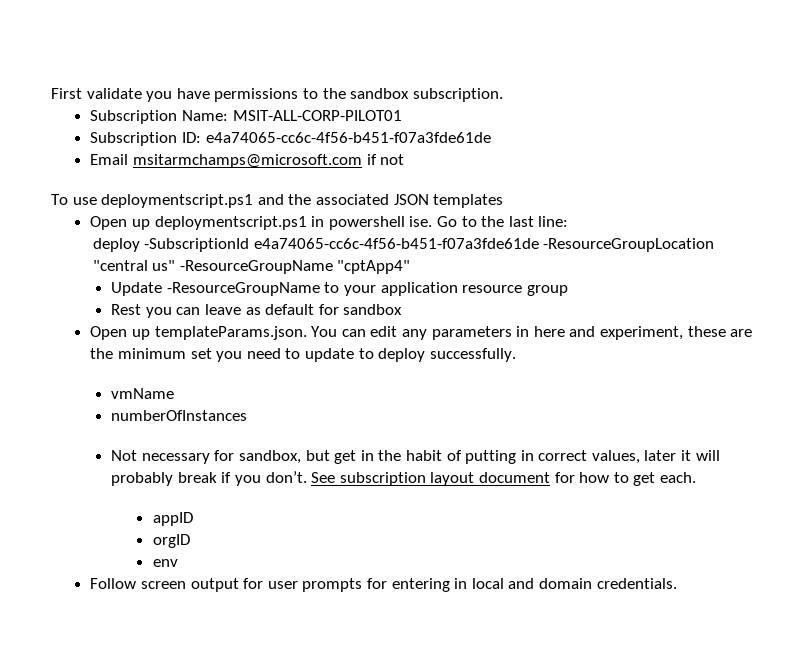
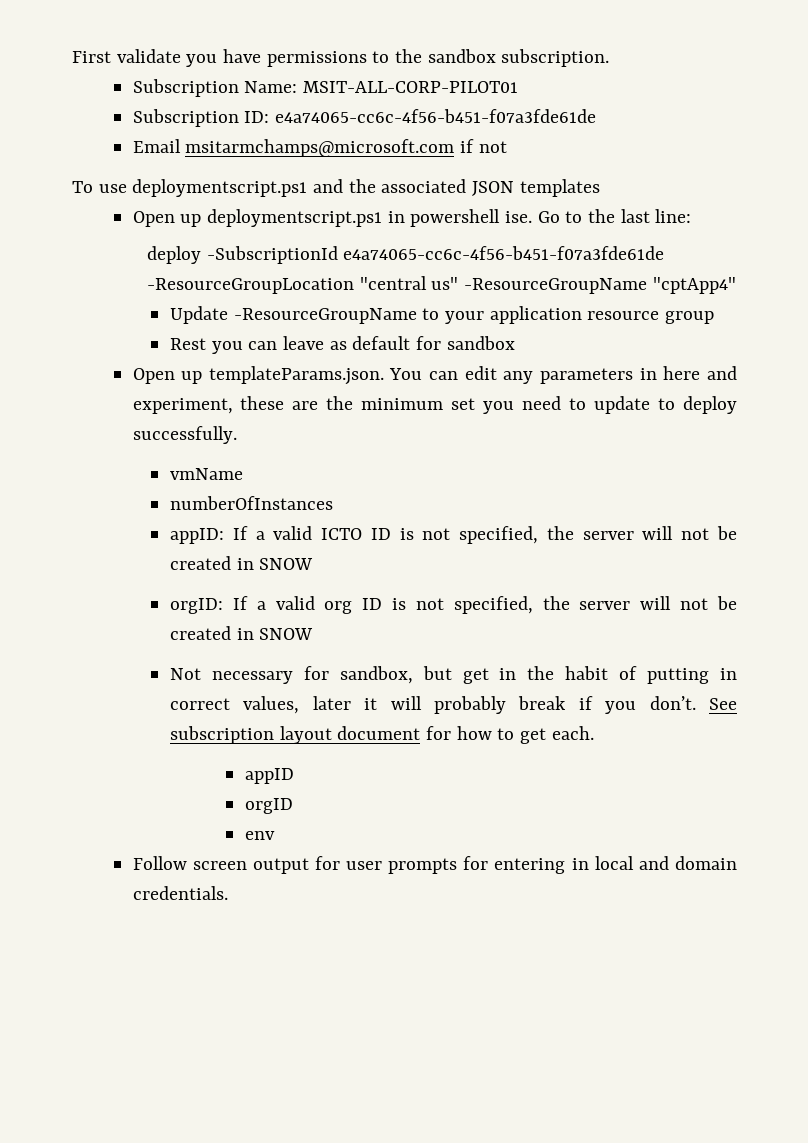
(248, 415) none -> [169,526,738,544] [169,556,314,570] [169,596,737,614] [169,626,314,640] // appID: If a valid ICTO ID is not specified, the server will not be created in SNOW // orgID: If a valid org ID is not specified, the server will not be created in SNOW

